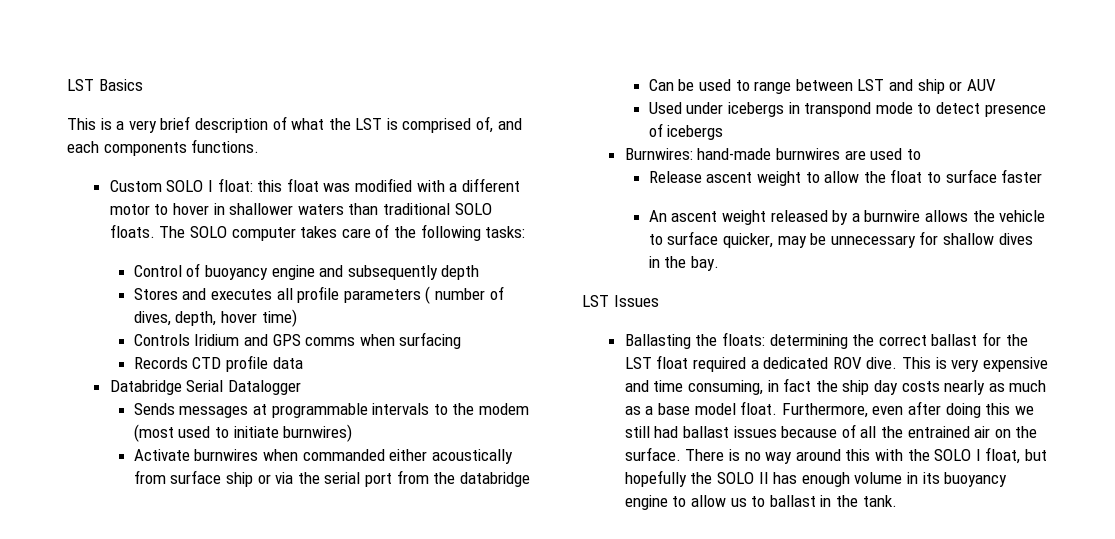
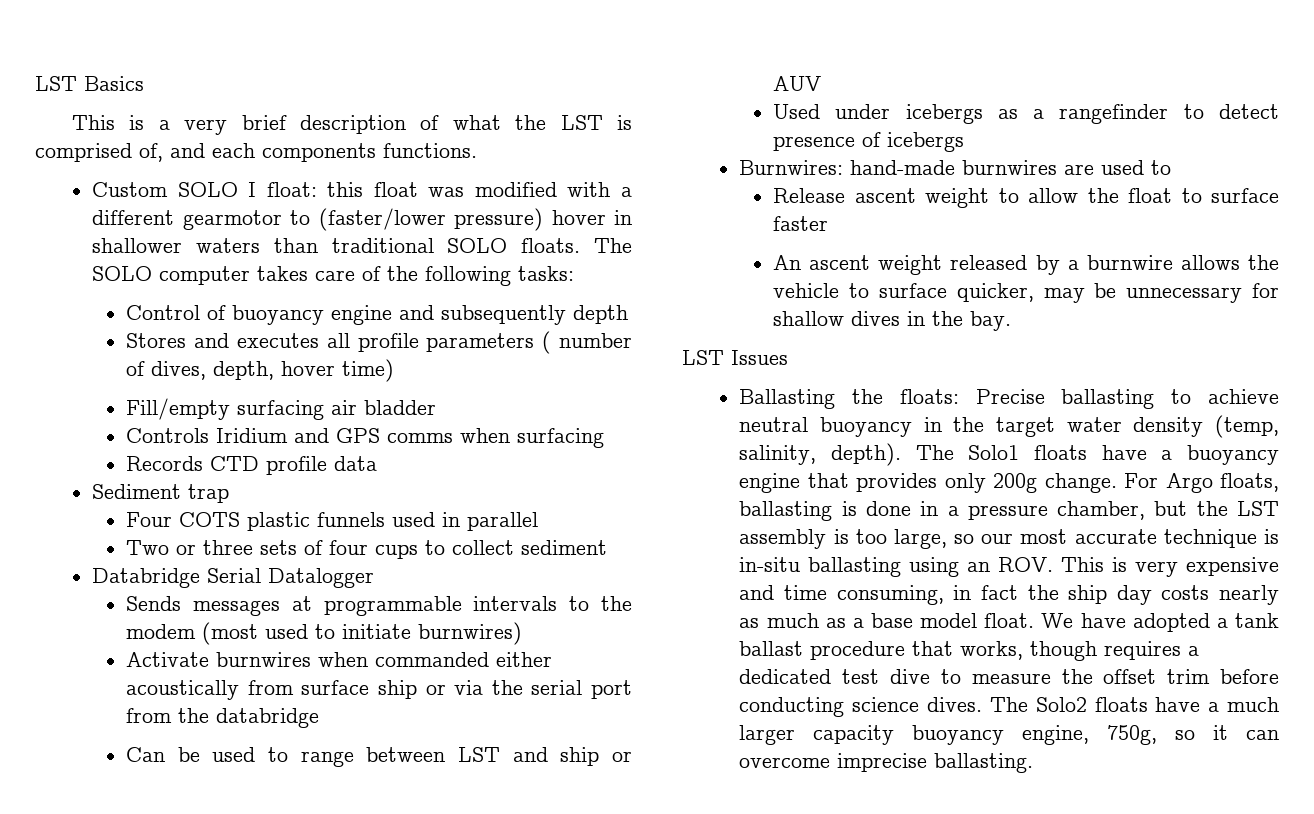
[109,204,169,215] motor to -> [182,208,544,231] gearmotor to (faster/lower pressure)
(297, 318) none -> [126,398,437,420] // Fill/empty surfacing air bladder
(303, 363) none -> [92,484,230,503] [126,512,539,531] [126,540,608,559] // Sediment trap // Four COTS plastic funnels used in parallel // Two or three sets of four cups to collect sediment
[788,102,913,117] in transpond mode -> [997,104,1169,124] as a rangefinder
[769,332,1028,349] [624,355,898,372] determining the correct ballast for the LST float required a dedicated ROV dive. -> [975,389,1279,409] [739,415,1279,438] [739,443,1279,466] [739,473,1279,493] [739,501,1279,521] [739,529,1279,549] [739,557,1054,577] Precise ballasting to achieve neutral buoyancy in the target water density (temp, salinity, depth). The Solo1 floats have a buoyancy engine that provides only 200g change. For Argo floats, ballasting is done in a pressure chamber, but the LST assembly is too large, so our most accurate technique is in-situ ballasting using an ROV.
[781,401,1034,418] [624,424,1038,438] [624,447,1047,464] [624,470,1008,487] [624,495,897,510] Furthermore, even after doing this we still had ballast issues because of all the entrained air on the surface. There is no way around this with the SOLO I float, but hopefully the SOLO II has enough volume in its buoyancy engine to allow us to ballast in the tank. -> [1041,613,1279,632] [739,641,1200,661] [739,669,1279,684] [739,697,1279,717] [739,725,1279,745] [739,753,1034,773] We have adopted a tank ballast procedure that works, though requires a dedicated test dive to measure the offset trim before conducting science dives. The Solo2 floats have a much larger capacity buoyancy engine, 750g, so it can overcome imprecise ballasting.

